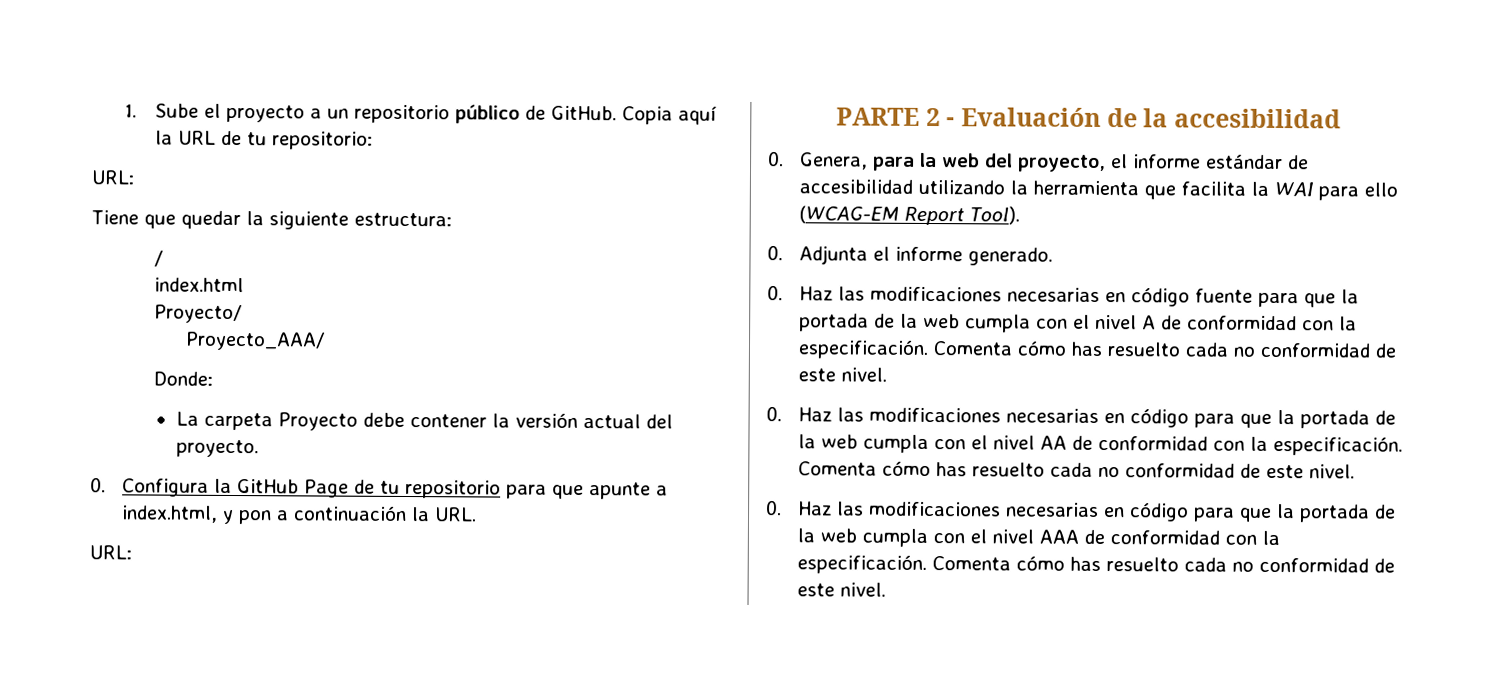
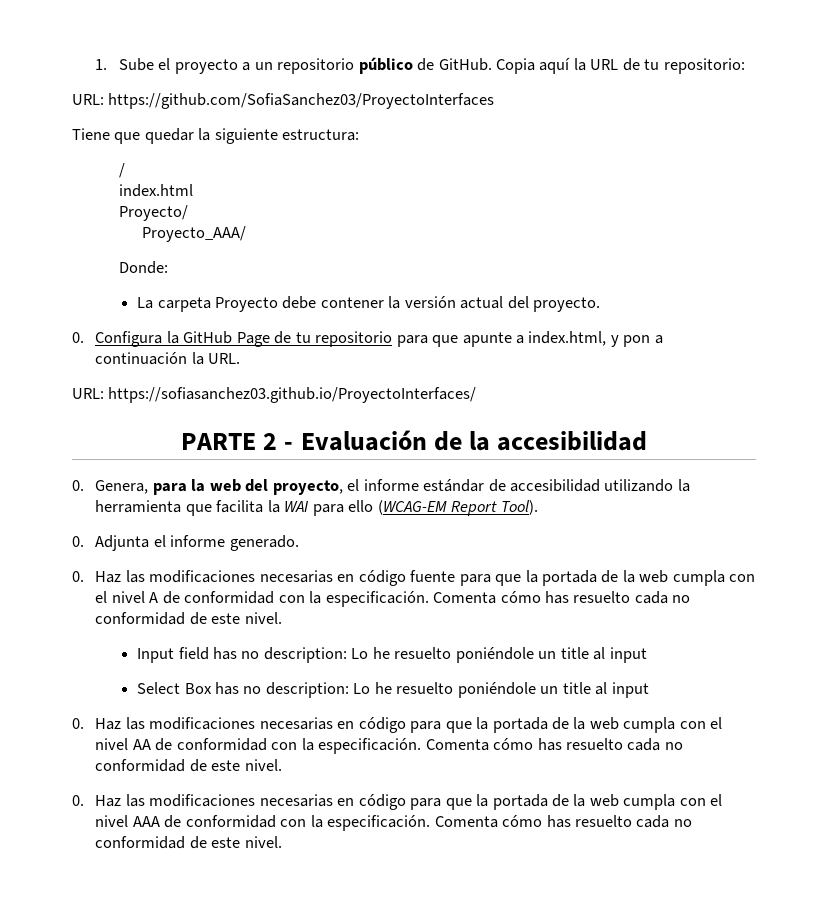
(134, 177) none -> [108,93,495,109] https://github.com/SofiaSanchez03/ProyectoInterfaces
(132, 552) none -> [108,387,477,403] https://sofiasanchez03.github.io/ProyectoInterfaces/
(887, 374) none -> [137,647,647,663] [137,682,649,698] // Input field has no description: Lo he resuelto poniéndole un title al input // Select Box has no description: Lo he resuelto poniéndole un title al input

